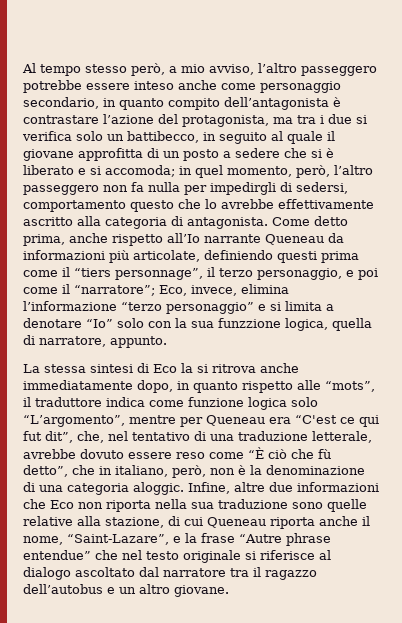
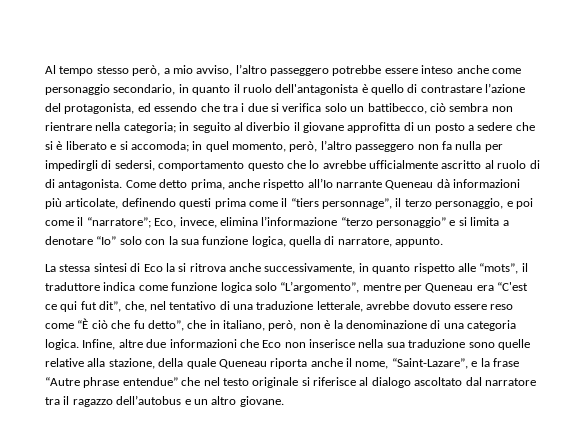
[168,97,341,110] compito dell’antagonista è -> [233,84,418,95] il ruolo dell'antagonista è quello di
[273,117,293,124] ma -> [137,103,220,112] ed essendo che
(199, 137) none -> [429,103,513,112] [45,122,176,133] ciò sembra non rientrare nella categoria;
[287,131,323,144] quale -> [246,122,291,131] diverbio
[278,199,374,209] [23,216,167,229] effettivamente ascritto alla categoria -> [369,160,540,169] ufficialmente ascritto al ruolo di
[328,233,344,243] da -> [436,179,450,188] dà
[204,250,273,260] definiendo -> [121,198,176,207] definendo
[218,318,281,328] funzzione -> [202,236,249,245] funzione
[23,380,173,393] immediatamente dopo, -> [264,263,356,274] successivamente,
[318,449,331,459] fù -> [133,320,145,329] fu
[133,482,184,495] aloggic. -> [45,339,79,350] logica.
[106,500,151,512] riporta -> [309,339,355,348] inserisce
[168,516,203,526] di cui -> [158,358,216,369] della quale

